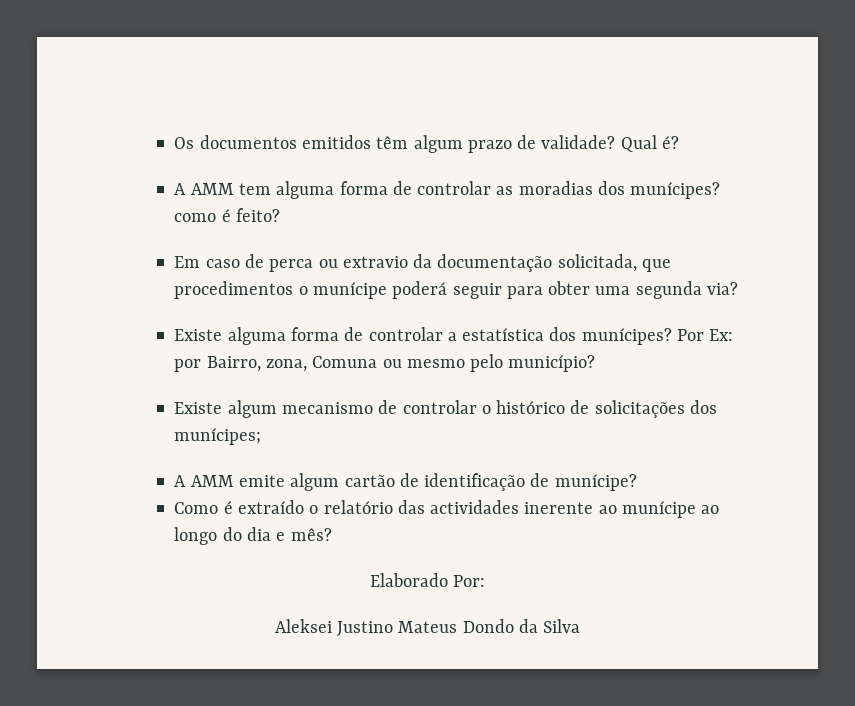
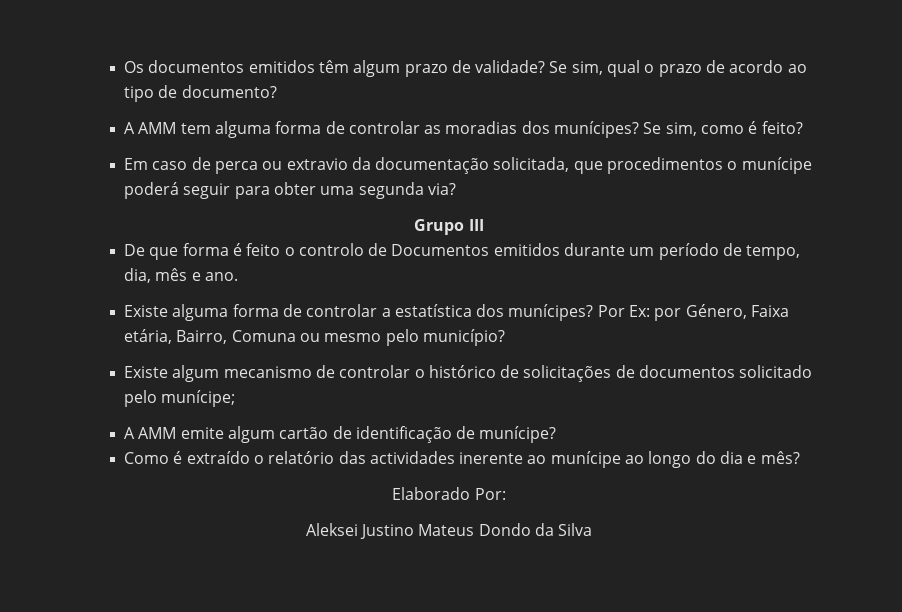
[620,135,679,152] Qual é? -> [549,60,807,77] [123,85,277,102] Se sim, qual o prazo de acordo ao tipo de documento?
(721, 190) none -> [643,122,697,136] Se sim,
(738, 288) none -> [414,219,484,235] [123,243,801,260] [123,268,238,283] // Grupo III // De que forma é feito o controlo de Documentos emitidos durante um período de tempo, dia, mês e ano.
[206,356,307,372] Bairro, zona, -> [685,304,790,319] [123,329,228,344] Género, Faixa etária, Bairro,
[689,400,717,414] [174,428,262,445] dos munícipes; -> [615,365,813,378] [123,390,236,407] de documentos solicitado pelo munícipe;

